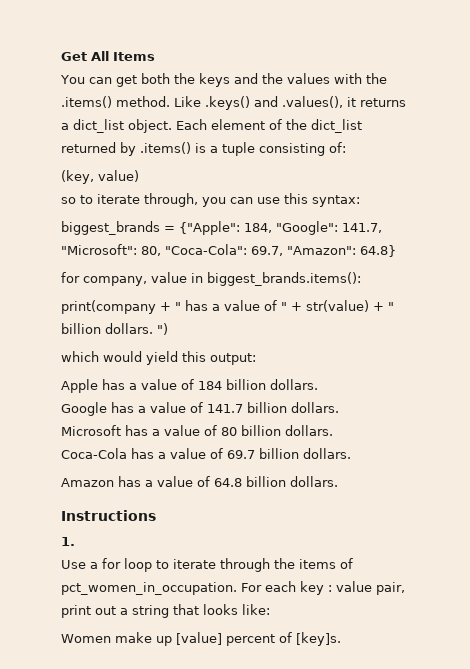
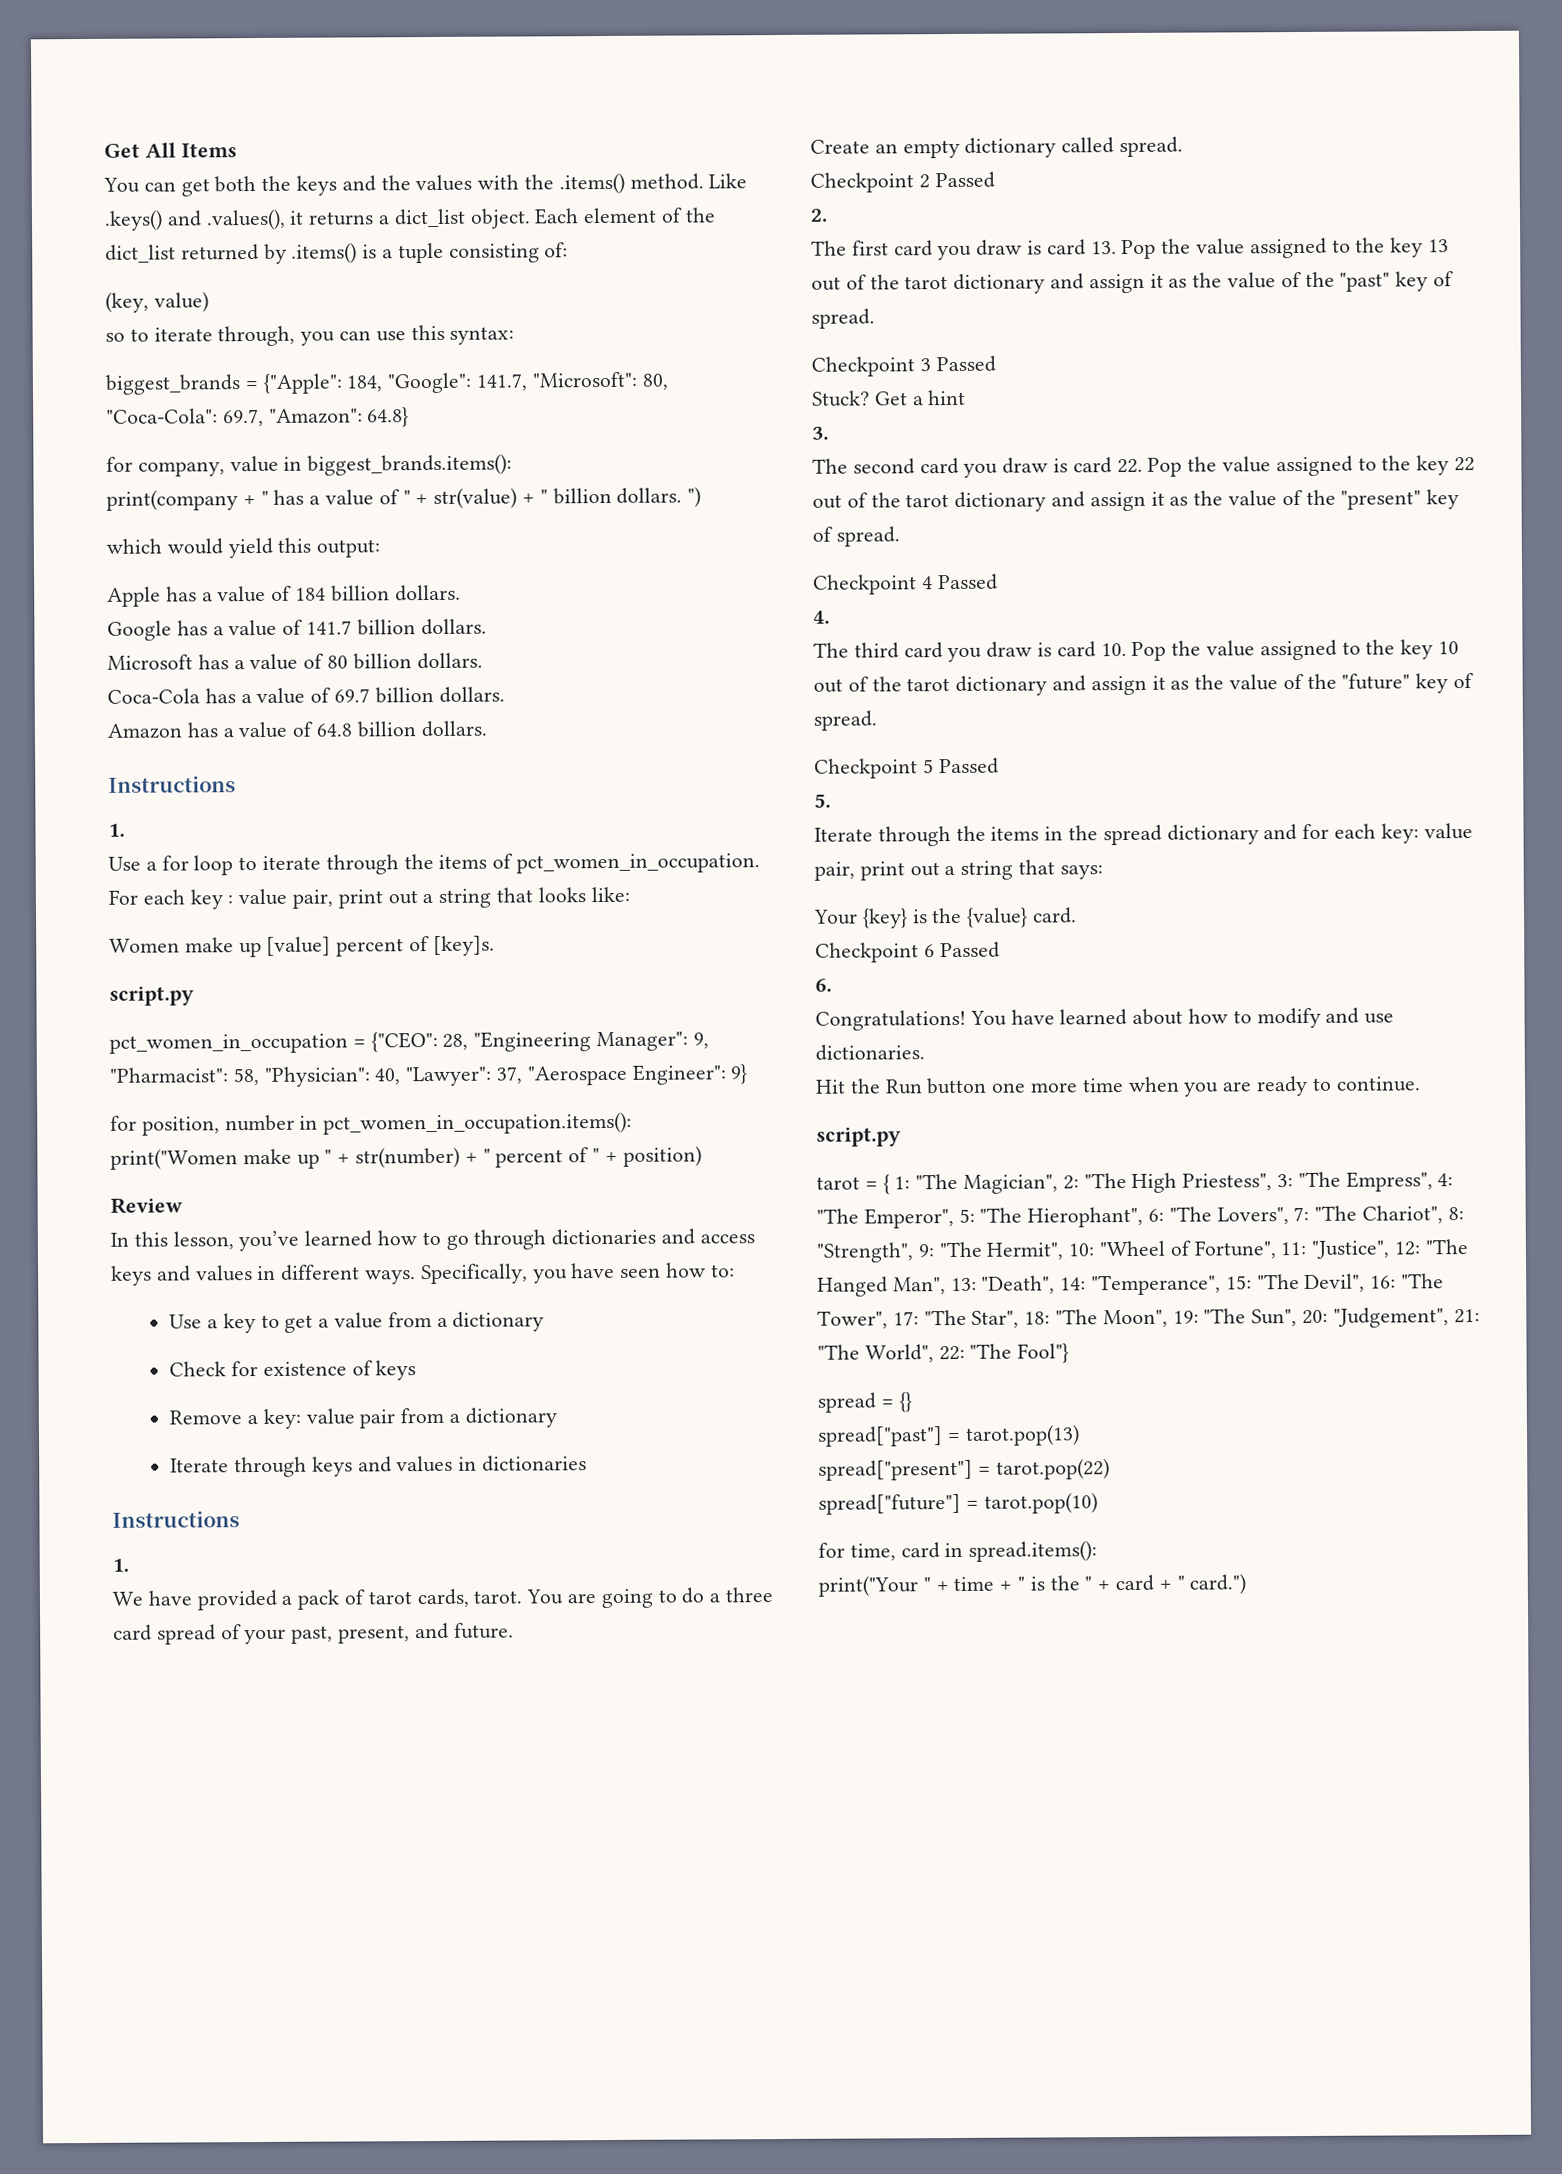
(341, 639) none -> [109,986,194,1006] [109,1031,709,1054] [109,1064,748,1087] [110,1111,633,1136] [110,1145,702,1170] [110,1197,183,1214] [110,1228,755,1252] [111,1262,735,1286] [169,1311,545,1334] [169,1360,417,1381] [169,1407,557,1429] [170,1455,587,1478] [112,1511,240,1528] [112,1558,129,1572] [112,1587,774,1611] [113,1622,514,1645] [810,136,1184,159] [810,171,995,193] [810,208,828,222] [811,237,1450,261] [811,271,1455,294] [811,308,875,329] [811,355,996,377] [811,389,967,407] [812,426,829,440] [812,455,1476,478] [812,489,1460,512] [812,526,900,547] [813,573,998,595] [813,610,830,624] [813,639,1460,663] [813,672,1475,696] [813,710,877,731] [814,757,999,779] [814,793,831,808] [814,823,1473,847] [814,859,1103,881] [813,907,1078,929] [815,941,1000,963] [815,978,832,992] [815,1007,1395,1031] [815,1044,925,1061] [815,1075,1421,1097] [816,1127,901,1147] [816,1171,1454,1195] [816,1205,1464,1229] [816,1239,1468,1263] [817,1273,1445,1297] [817,1307,1480,1329] [817,1343,1070,1364] [817,1392,912,1413] [817,1424,1080,1447] [818,1458,1110,1481] [818,1492,1098,1515] [818,1540,1098,1562] [818,1573,1247,1597] // script.py // pct_women_in_occupation = {"CEO": 28, "Engineering Manager": 9, "Pharmacist": 58, "Physician": 40, "Lawyer": 37, "Aerospace Engineer": 9} // for position, number in pct_women_in_occupation.items(): // print("Women make up " + str(number) + " percent of " + position) // Review // In this lesson, you’ve learned how to go through dictionaries and access keys and values in different ways. Specifically, you have seen how to: // Use a key to get a value from a dictionary // Check for existence of keys // Remove a key: value pair from a dictionary // Iterate through keys and values in dictionaries // Instructions // 1. // We have provided a pack of tarot cards, tarot. You are going to do a three card spread of your past, present, and future. // Create an empty dictionary called spread. // Checkpoint 2 Passed // 2. // The first card you draw is card 13. Pop the value assigned to the key 13 out of the tarot dictionary and assign it as the value of the "past" key of spread. // Checkpoint 3 Passed // Stuck? Get a hint // 3. // The second card you draw is card 22. Pop the value assigned to the key 22 out of the tarot dictionary and assign it as the value of the "present" key of spread. // Checkpoint 4 Passed // 4. // The third card you draw is card 10. Pop the value assigned to the key 10 out of the tarot dictionary and assign it as the value of the "future" key of spread. // Checkpoint 5 Passed // 5. // Iterate through the items in the spread dictionary and for each key: value pair, print out a string that says: // Your {key} is the {value} card. // Checkpoint 6 Passed // 6. // Congratulations! You have learned about how to modify and use dictionaries. // Hit the Run button one more time when you are ready to continue. // script.py // tarot = { 1: "The Magician", 2: "The High Priestess", 3: "The Empress", 4: "The Emperor", 5: "The Hierophant", 6: "The Lovers", 7: "The Chariot", 8: "Strength", 9: "The Hermit", 10: "Wheel of Fortune", 11: "Justice", 12: "The Hanged Man", 13: "Death", 14: "Temperance", 15: "The Devil", 16: "The Tower", 17: "The Star", 18: "The Moon", 19: "The Sun", 20: "Judgement", 21: "The World", 22: "The Fool"} // spread = {} // spread["past"] = tarot.pop(13) // spread["present"] = tarot.pop(22) // spread["future"] = tarot.pop(10) // for time, card in spread.items(): // print("Your " + time + " is the " + card + " card.")

